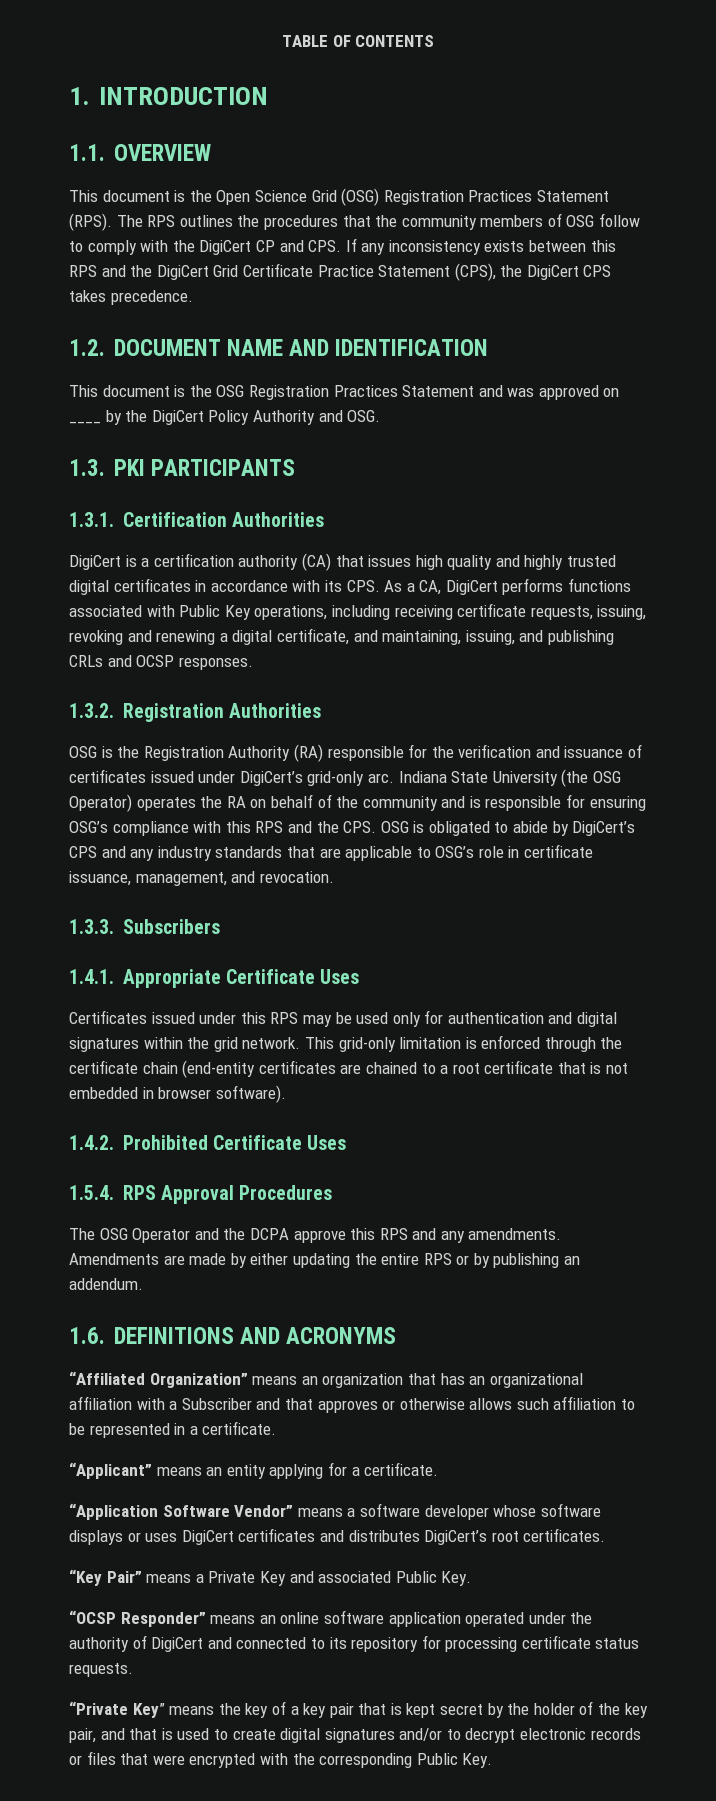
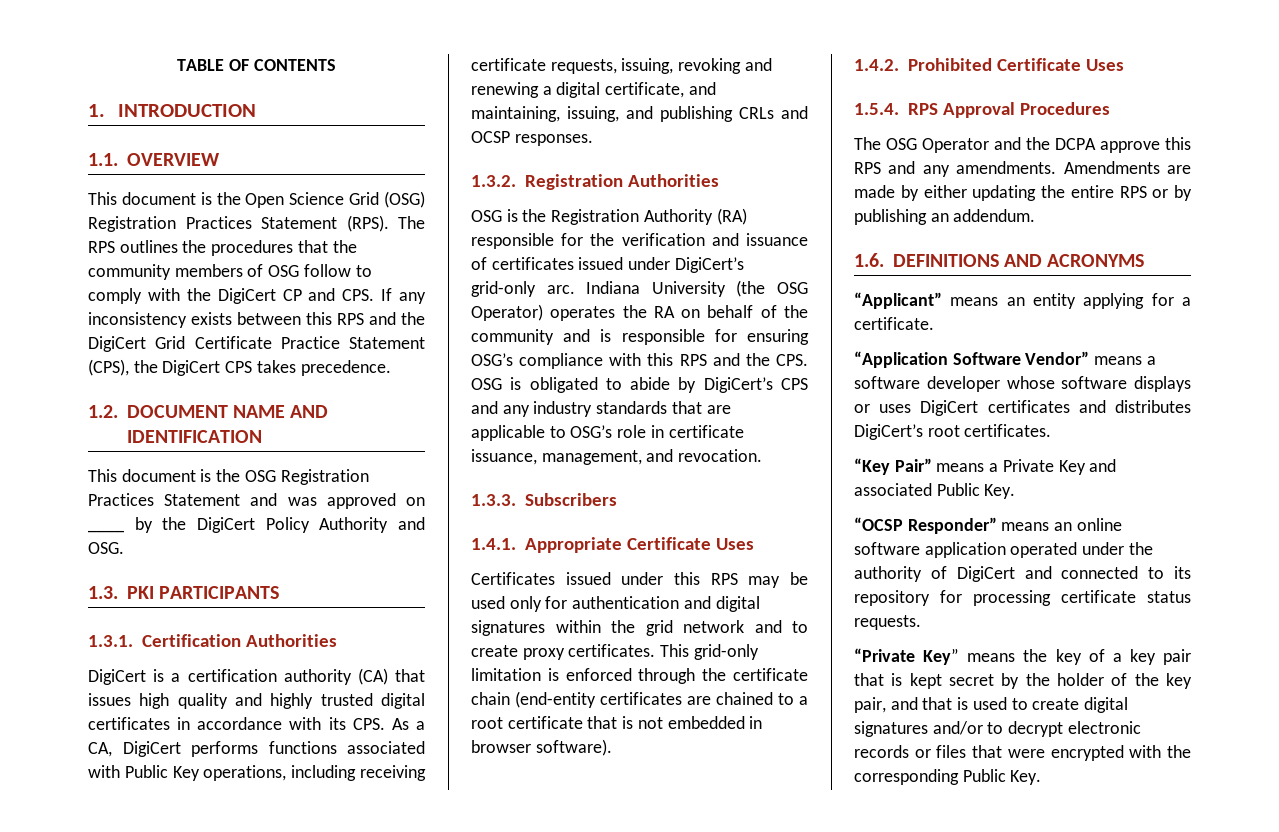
[451,771,489,783] State -> (641, 287) none
[242,1037,301,1049] network. -> [683,620,808,633] [471,644,656,660] network and to create proxy certificates.
[69,1371,583,1388] [69,1396,636,1413] [69,1421,277,1438] // “Affiliated Organization” means an organization that has an organizational affiliation with a Subscriber and that approves or otherwise allows such affiliation to be represented in a certificate. -> (1145, 260) none

